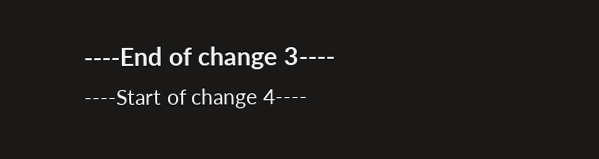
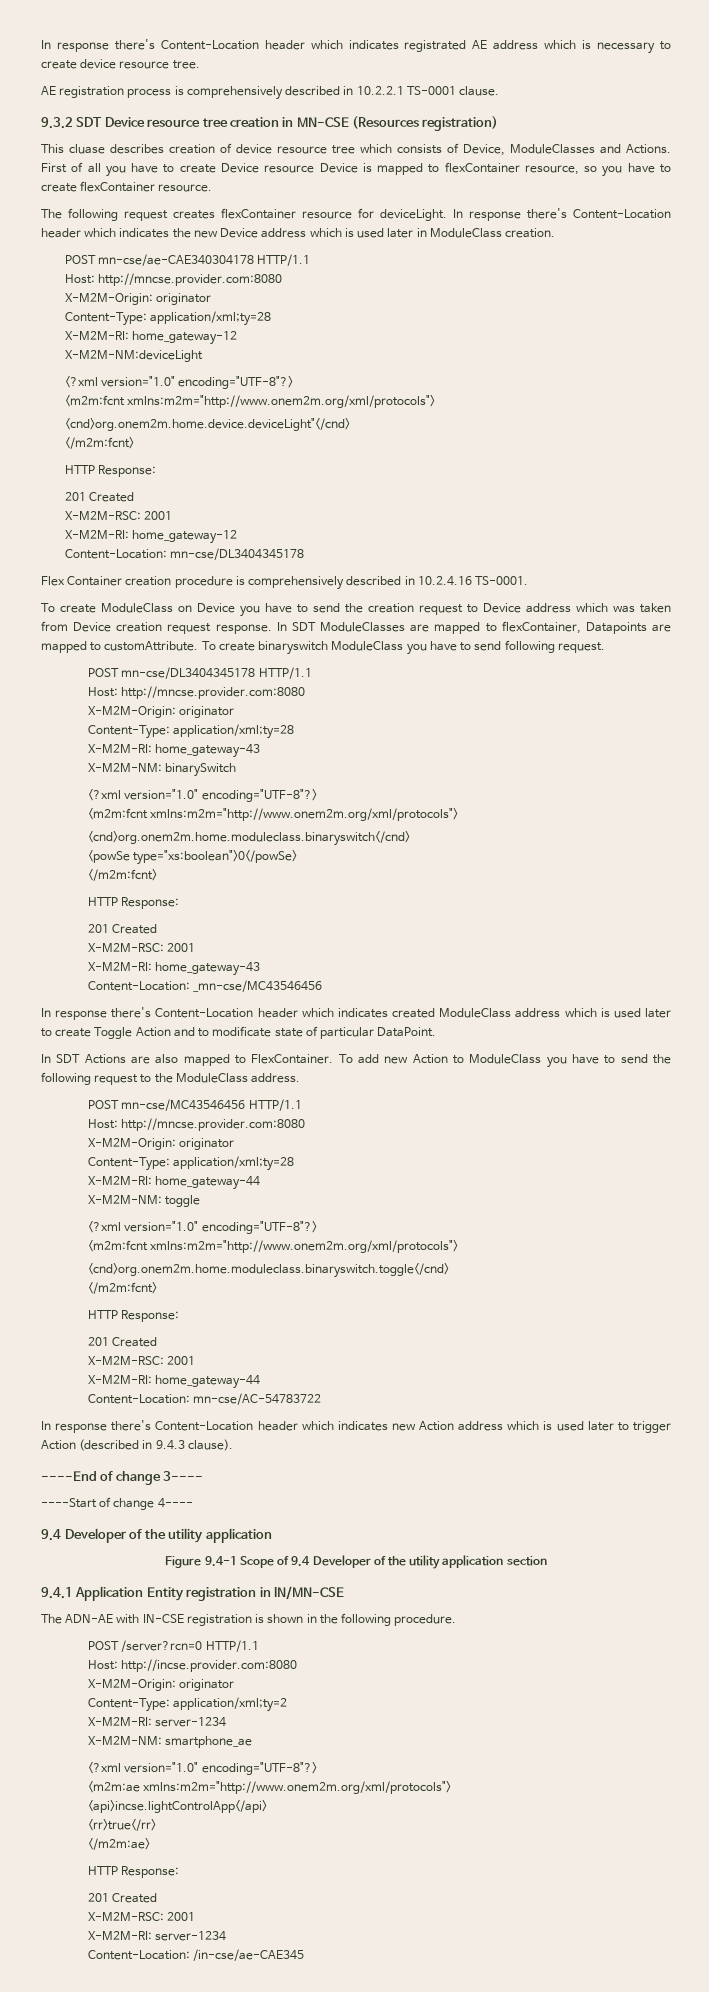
(83, 56) none -> [41,39,671,54] [41,59,200,69] [41,86,500,100] [41,116,499,131] [41,143,671,156] [41,162,672,177] [41,181,213,192] [41,208,671,221] [41,228,556,238] [64,254,311,266] [64,273,282,286] [64,293,211,305] [64,311,271,326] [64,331,237,345] [64,350,203,362] [64,376,294,389] [64,395,435,408] [64,418,350,431] [64,437,134,449] [64,465,156,477] [64,492,134,502] [64,511,172,520] [64,530,237,544] [64,548,304,560] [41,576,529,590] [41,603,671,617] [41,621,671,634] [41,640,605,655] [88,667,312,679] [88,686,306,699] [88,706,235,718] [88,724,295,739] [88,744,261,758] [88,763,237,777] [88,789,317,802] [88,808,459,821] [88,831,411,846] [88,850,298,865] [88,869,158,881] [88,897,180,909] [88,924,158,934] [88,943,196,952] [88,962,261,976] [88,980,323,992] [41,1007,671,1020] [41,1026,437,1039] [41,1054,672,1068] [41,1072,301,1085] [88,1099,302,1111] [88,1118,306,1131] [88,1138,235,1150] [88,1156,295,1171] [88,1176,261,1190] [88,1195,201,1207] [88,1221,317,1234] [88,1240,459,1253] [88,1263,450,1278] [88,1282,158,1294] [88,1310,180,1322] [88,1337,158,1347] [88,1356,196,1365] [88,1375,261,1389] [88,1393,322,1405] [41,1420,671,1433] [41,1439,233,1451] In response there's Content-Location header which indicates registrated AE address which is necessary to create device resource tree. // AE registration process is comprehensively described in 10.2.2.1 TS-0001 clause. // 9.3.2 SDT Device resource tree creation in MN-CSE (Resources registration) // This cluase describes creation of device resource tree which consists of Device, ModuleClasses and Actions. First of all you have to create Device resource Device is mapped to flexContainer resource, so you have to create flexContainer resource. // The following request creates flexContainer resource for deviceLight. In response there's Content-Location header which indicates the new Device address which is used later in ModuleClass creation. // POST mn-cse/ae-CAE340304178 HTTP/1.1 // Host: http://mncse.provider.com:8080 // X-M2M-Origin: originator // Content-Type: application/xml;ty=28 // X-M2M-RI: home_gateway-12 // X-M2M-NM:deviceLight // <?xml version="1.0" encoding="UTF-8"?> // <m2m:fcnt xmlns:m2m="http://www.onem2m.org/xml/protocols"> // <cnd>org.onem2m.home.device.deviceLight"</cnd> // </m2m:fcnt> // HTTP Response: // 201 Created // X-M2M-RSC: 2001 // X-M2M-RI: home_gateway-12 // Content-Location: mn-cse/DL3404345178 // Flex Container creation procedure is comprehensively described in 10.2.4.16 TS-0001. // To create ModuleClass on Device you have to send the creation request to Device address which was taken from Device creation request response. In SDT ModuleClasses are mapped to flexContainer, Datapoints are mapped to customAttribute. To create binaryswitch ModuleClass you have to send following request. // POST mn-cse/DL3404345178 HTTP/1.1 // Host: http://mncse.provider.com:8080 // X-M2M-Origin: originator // Content-Type: application/xml;ty=28 // X-M2M-RI: home_gateway-43 // X-M2M-NM: binarySwitch // <?xml version="1.0" encoding="UTF-8"?> // <m2m:fcnt xmlns:m2m="http://www.onem2m.org/xml/protocols"> // <cnd>org.onem2m.home.moduleclass.binaryswitch</cnd> // <powSe type="xs:boolean">0</powSe> // </m2m:fcnt> // HTTP Response: // 201 Created // X-M2M-RSC: 2001 // X-M2M-RI: home_gateway-43 // Content-Location: _mn-cse/MC43546456 // In response there's Content-Location header which indicates created ModuleClass address which is used later to create Toggle Action and to modificate state of particular DataPoint. // In SDT Actions are also mapped to FlexContainer. To add new Action to ModuleClass you have to send the following request to the ModuleClass address. // POST mn-cse/MC43546456 HTTP/1.1 // Host: http://mncse.provider.com:8080 // X-M2M-Origin: originator // Content-Type: application/xml;ty=28 // X-M2M-RI: home_gateway-44 // X-M2M-NM: toggle // <?xml version="1.0" encoding="UTF-8"?> // <m2m:fcnt xmlns:m2m="http://www.onem2m.org/xml/protocols"> // <cnd>org.onem2m.home.moduleclass.binaryswitch.toggle</cnd> // </m2m:fcnt> // HTTP Response: // 201 Created // X-M2M-RSC: 2001 // X-M2M-RI: home_gateway-44 // Content-Location: mn-cse/AC-54783722 // In response there's Content-Location header which indicates new Action address which is used later to trigger Action (described in 9.4.3 clause). //
(309, 96) none -> [41,1528,272,1543] [165,1555,547,1569] [41,1586,344,1601] [41,1613,457,1626] [88,1640,259,1652] [88,1659,298,1672] [88,1679,235,1691] [88,1697,288,1712] [88,1717,227,1727] [88,1736,253,1748] [88,1762,317,1775] [88,1781,452,1794] [88,1800,268,1813] [88,1819,157,1831] [88,1838,151,1850] [88,1866,180,1878] [88,1893,158,1903] [88,1912,196,1921] [88,1931,227,1941] [88,1949,305,1961] // 9.4 Developer of the utility application // Figure 9.4-1 Scope of 9.4 Developer of the utility application section // 9.4.1 Application Entity registration in IN/MN-CSE // The ADN-AE with IN-CSE registration is shown in the following procedure. // POST /server?rcn=0 HTTP/1.1 // Host: http://incse.provider.com:8080 // X-M2M-Origin: originator // Content-Type: application/xml;ty=2 // X-M2M-RI: server-1234 // X-M2M-NM: smartphone_ae // <?xml version="1.0" encoding="UTF-8"?> // <m2m:ae xmlns:m2m="http://www.onem2m.org/xml/protocols"> // <api>incse.lightControlApp</api> // <rr>true</rr> // </m2m:ae> // HTTP Response: // 201 Created // X-M2M-RSC: 2001 // X-M2M-RI: server-1234 // Content-Location: /in-cse/ae-CAE345

